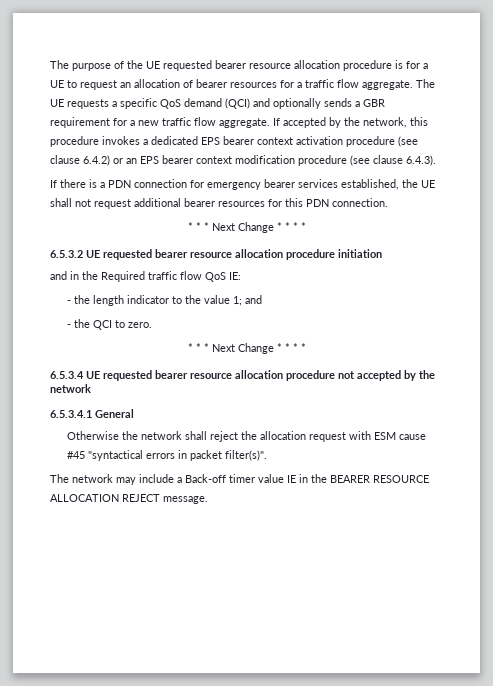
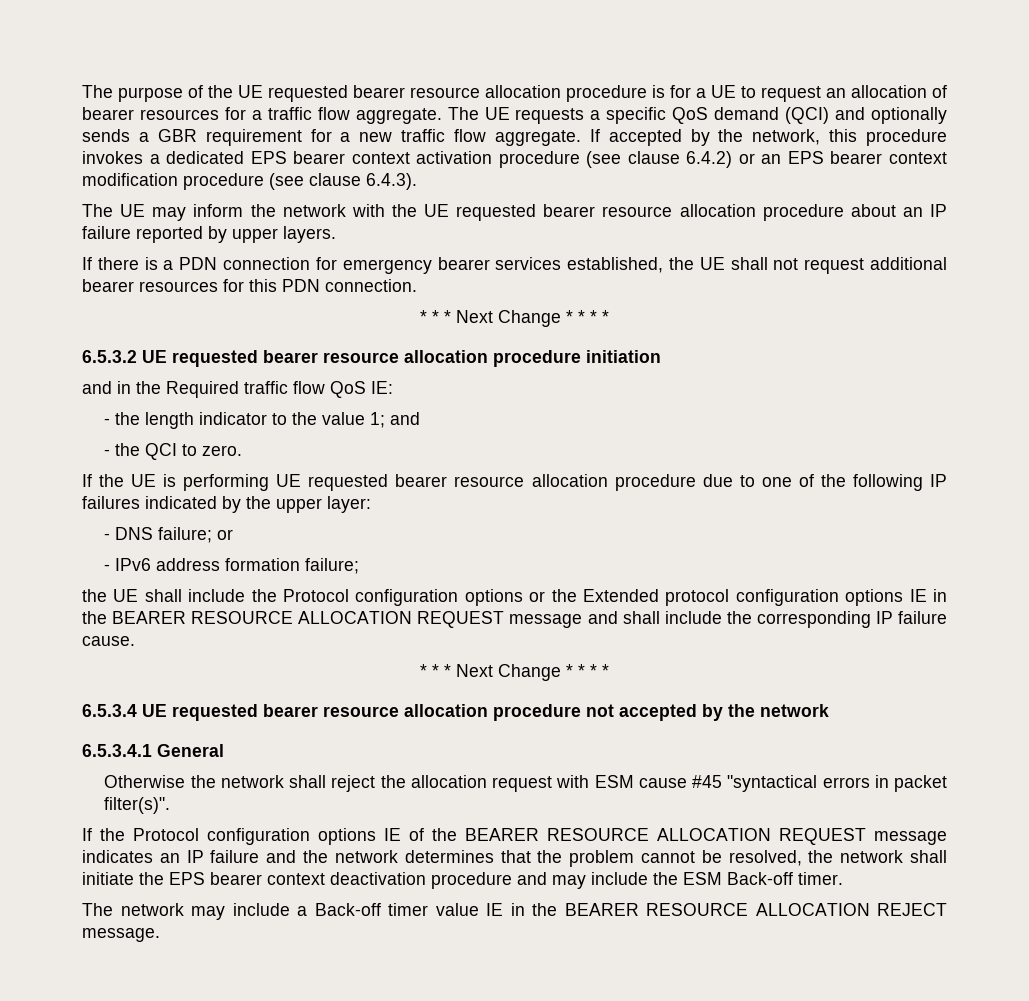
(436, 160) none -> [82,204,947,221] [82,226,336,243] // The UE may inform the network with the UE requested bearer resource allocation procedure about an IP failure reported by upper layers.
(153, 325) none -> [82,474,947,491] [82,496,371,513] [104,527,234,543] [104,558,360,574] [82,589,947,606] [82,611,948,628] [82,636,135,646] // If the UE is performing UE requested bearer resource allocation procedure due to one of the following IP failures indicated by the upper layer: // - DNS failure; or // - IPv6 address formation failure; // the UE shall include the Protocol configuration options or the Extended protocol configuration options IE in the BEARER RESOURCE ALLOCATION REQUEST message and shall include the corresponding IP failure cause.
(268, 455) none -> [82,828,947,845] [82,850,947,867] [82,872,843,889] // If the Protocol configuration options IE of the BEARER RESOURCE ALLOCATION REQUEST message indicates an IP failure and the network determines that the problem cannot be resolved, the network shall initiate the EPS bearer context deactivation procedure and may include the ESM Back-off timer.

